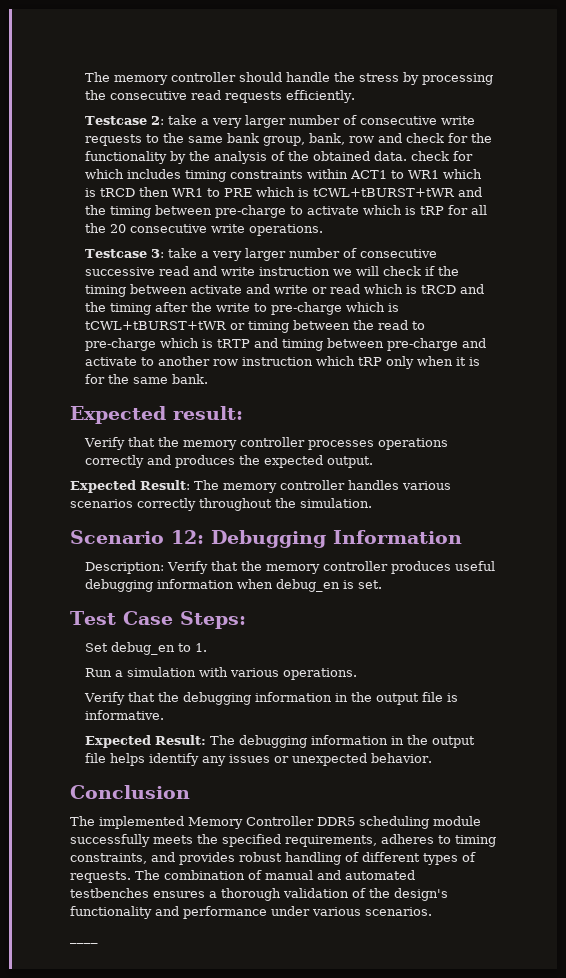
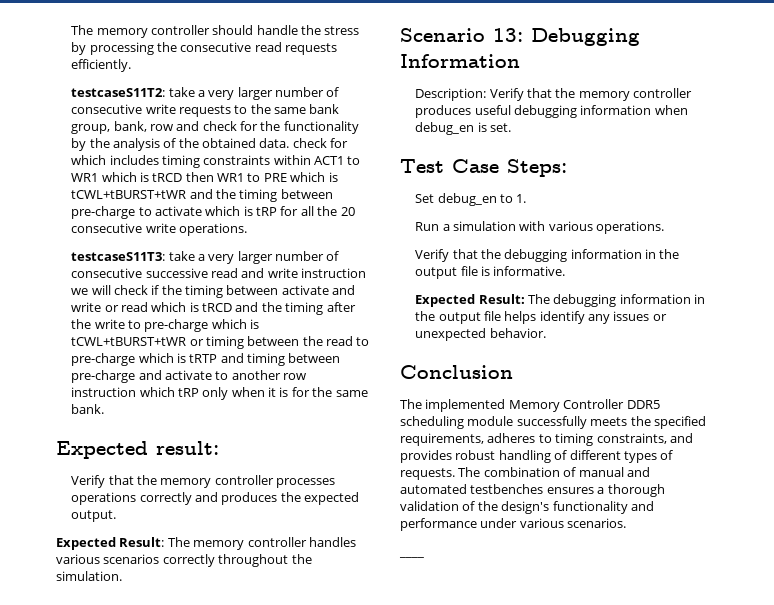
[85,116,165,125] Testcase 2: -> [71,88,166,97] testcaseS11T2:
[85,249,165,258] Testcase 3: -> [71,252,166,261] testcaseS11T3:
[171,530,204,544] 12: -> [493,28,523,42] 13:

